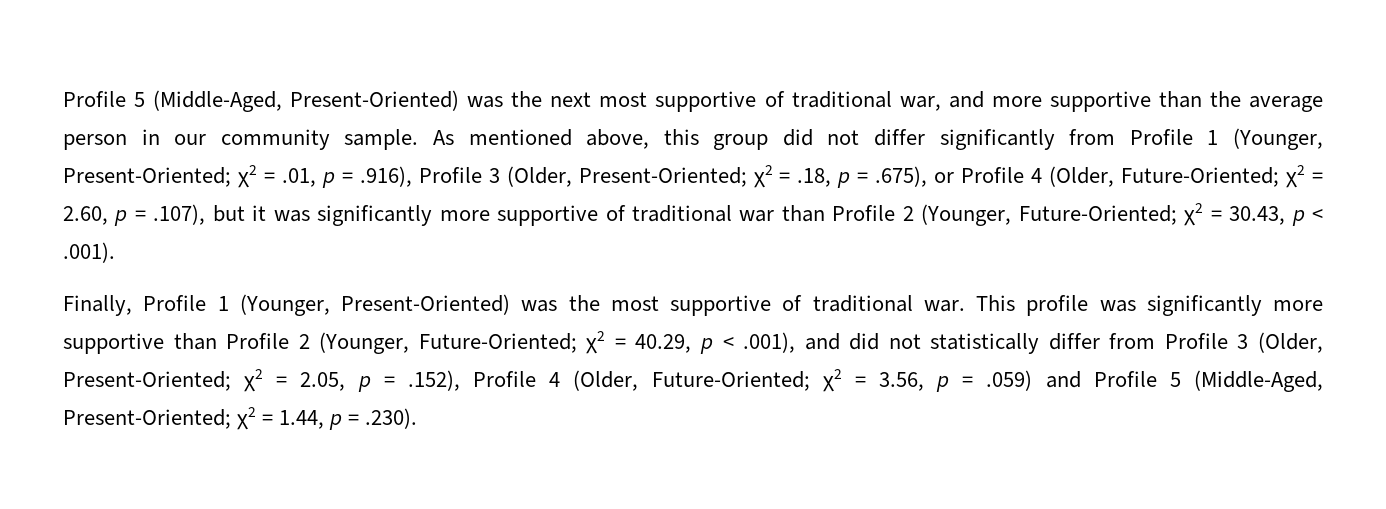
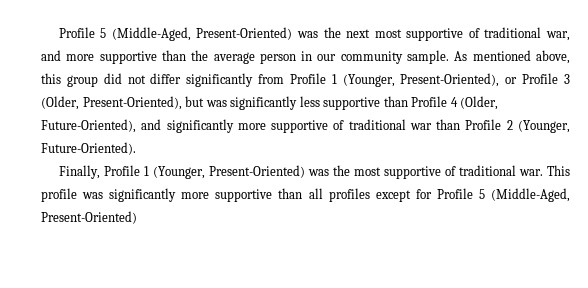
[63,165,1324,188] [63,204,310,226] Present-Oriented; χ2 = .01, p = .916), Profile 3 (Older, Present-Oriented; χ2 = .18, p = .675), or Profile 4 (Older, Future-Oriented; χ2 = 2.60, p = .107), but it was -> [400,73,570,87] [41,96,499,110] [41,119,162,133] Present-Oriented), or Profile 3 (Older, Present-Oriented), but was significantly less supportive than Profile 4 (Older, Future-Oriented), and
[1018,203,1324,226] [63,242,115,263] Future-Oriented; χ2 = 30.43, p < .001). -> [41,142,136,155] Future-Oriented).
[226,331,1323,354] [63,369,1323,392] [63,407,418,430] Profile 2 (Younger, Future-Oriented; χ2 = 40.29, p < .001), and did not statistically differ from Profile 3 (Older, Present-Oriented; χ2 = 2.05, p = .152), Profile 4 (Older, Future-Oriented; χ2 = 3.56, p = .059) and Profile 5 (Middle-Aged, Present-Oriented; χ2 = 1.44, p = .230). -> [308,188,570,202] [41,211,137,224] all profiles except for Profile 5 (Middle-Aged, Present-Oriented)

